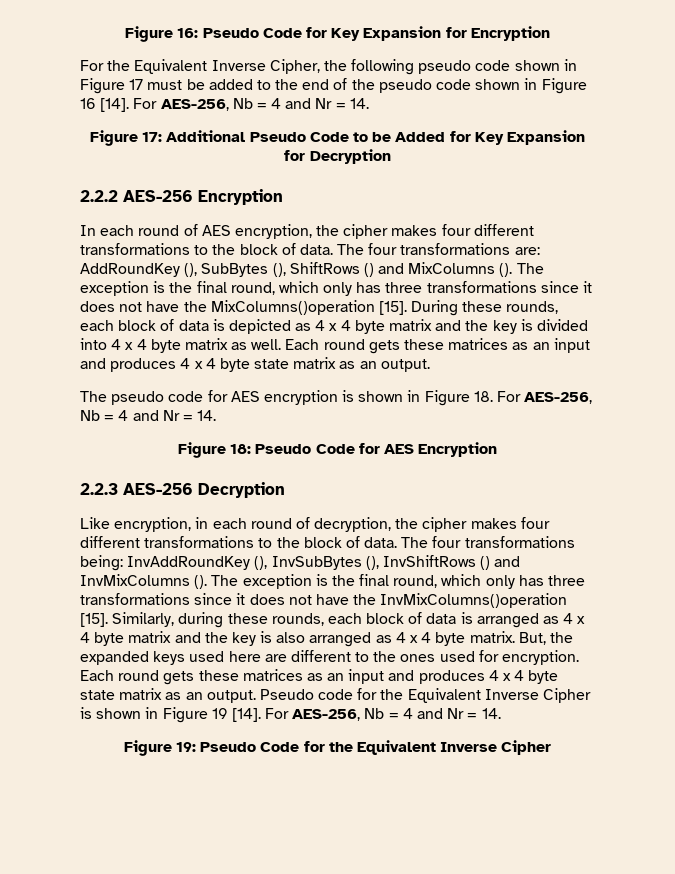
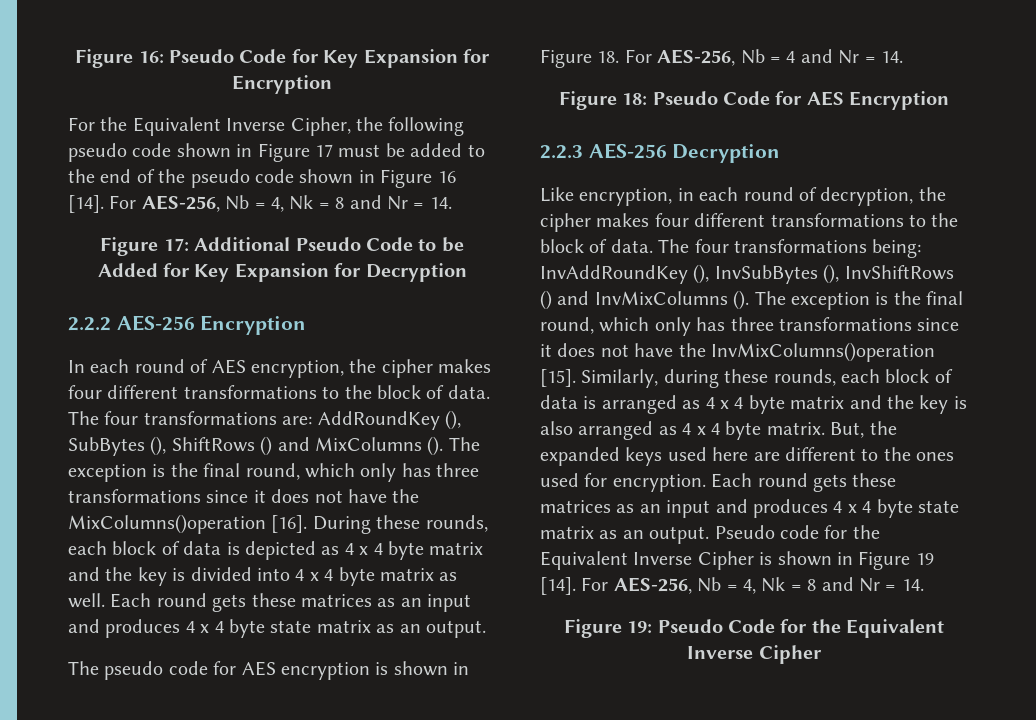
[271,98,282,109] 4 -> [271,195,345,212] 4, Nk = 8
[378,301,407,315] [15]. -> [271,515,308,533] [16].
[402,708,413,719] 4 -> [743,577,817,594] 4, Nk = 8

